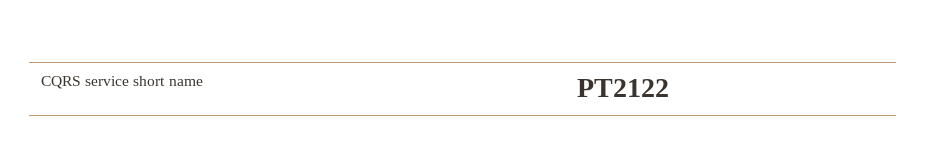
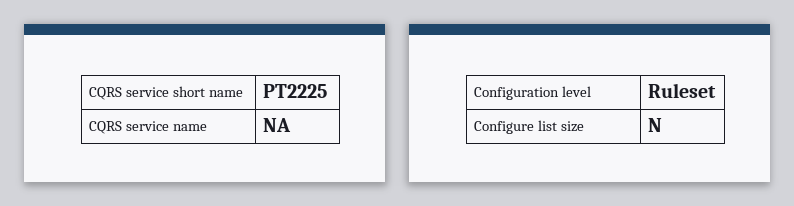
[576,79,669,97] PT2122 -> [262,84,327,98] [88,121,207,134] [262,118,291,132] [473,86,591,100] [647,83,716,98] [473,120,584,134] [647,118,662,132] PT2225 // CQRS service name | NA // Configuration level | Ruleset // Configure list size | N

